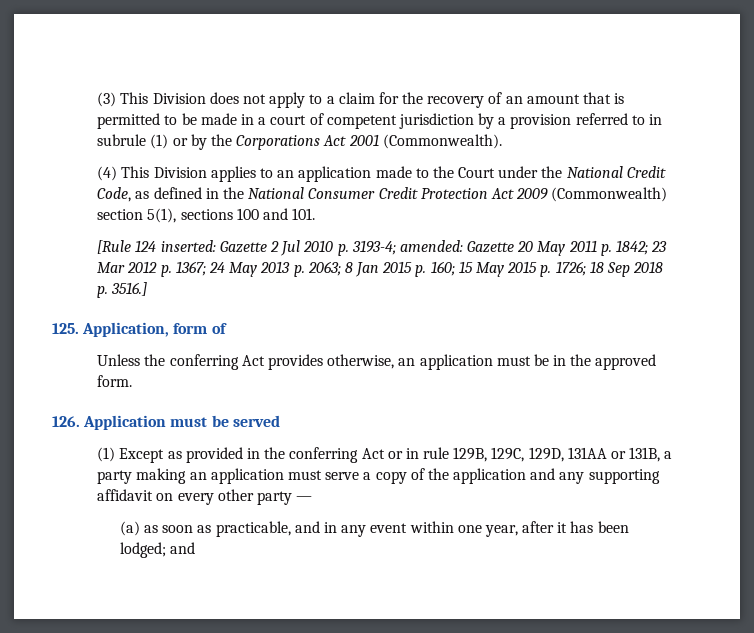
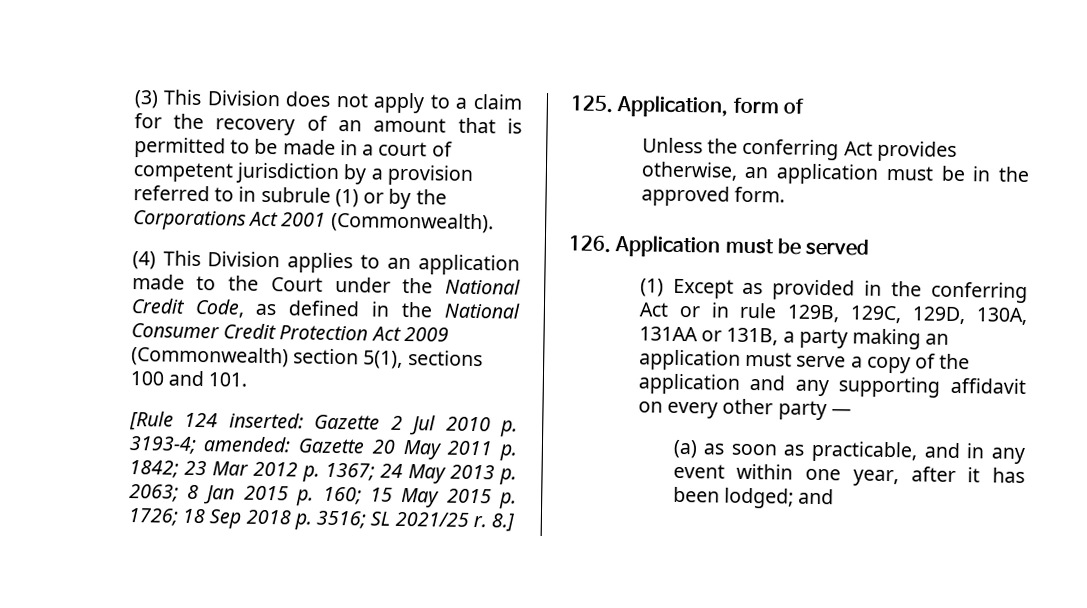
[111,282,148,296] 3516.] -> [316,510,515,532] 3516; SL 2021/25 r. 8.]
(564, 454) none -> [976,307,1027,326] 130A,

